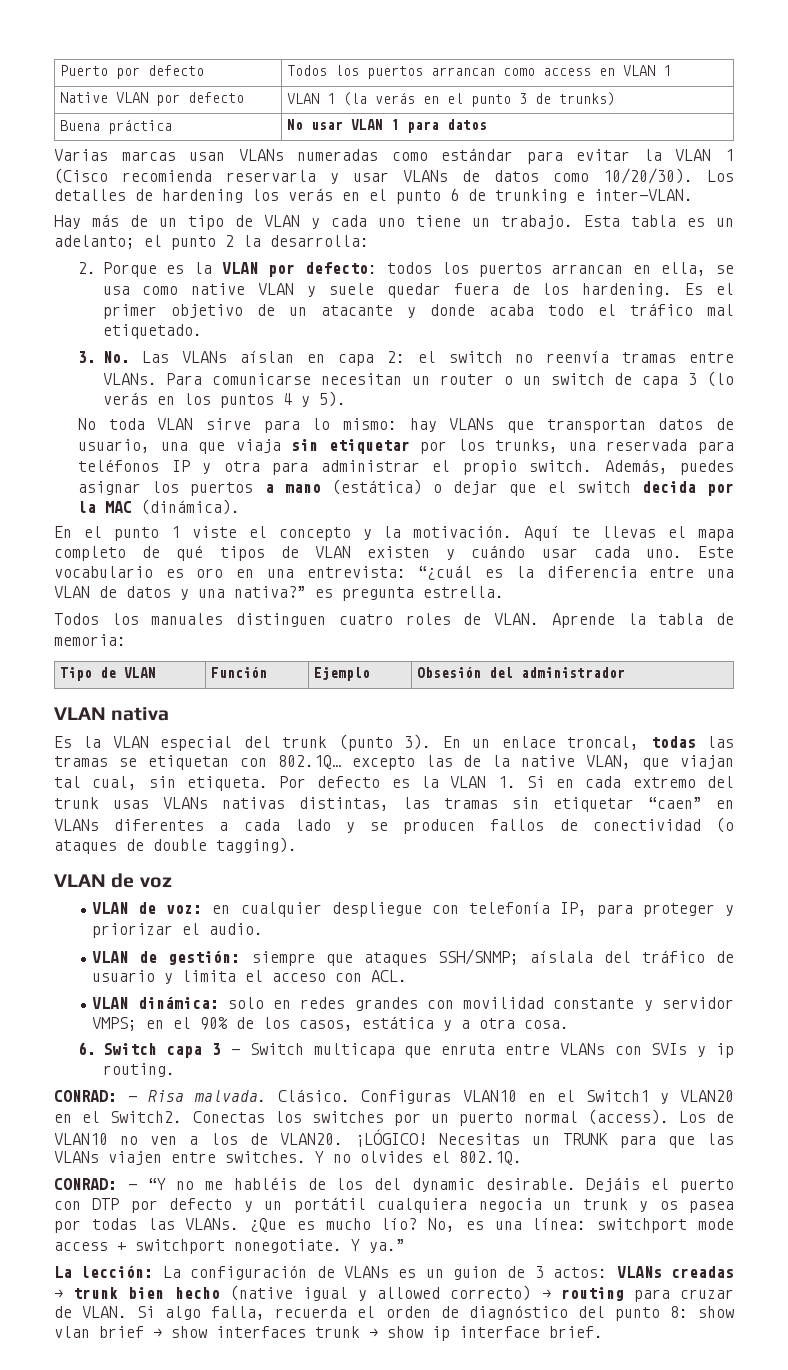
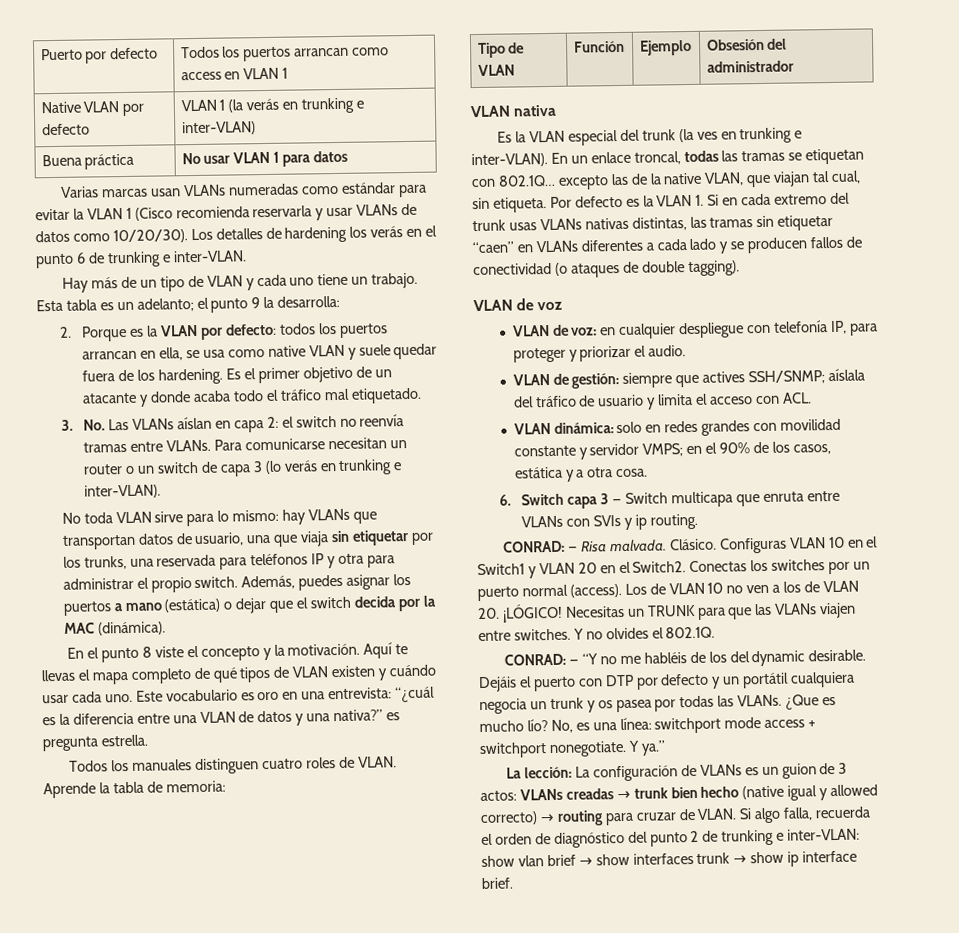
[446,92,615,107] el punto 3 de trunks) -> [301,97,365,114] [181,121,256,136] trunking e inter-VLAN)
[225,235,234,247] 2 -> [251,297,261,309] 9
[183,391,346,408] los puntos 4 y 5). -> [338,459,403,475] [84,484,162,499] trunking e inter-VLAN).
[170,526,180,538] 1 -> [141,646,152,658] 8
[338,734,432,751] (punto 3). -> [678,127,803,144] [471,153,548,168] (la ves en trunking e inter-VLAN).
[363,952,427,966] ataques -> [702,371,746,383] actives
[462,1090,517,1102] VLAN10 -> [789,536,845,549] VLAN 10
[680,1090,734,1102] VLAN20 -> [538,562,597,575] VLAN 20
[54,1133,108,1145] VLAN10 -> [668,582,724,595] VLAN 10
[279,1133,343,1145] VLAN20. -> [822,580,859,593] [478,607,500,620] VLAN 20.
[669,1306,688,1318] 8: -> [690,828,861,846] 2 de trunking e inter-VLAN:

